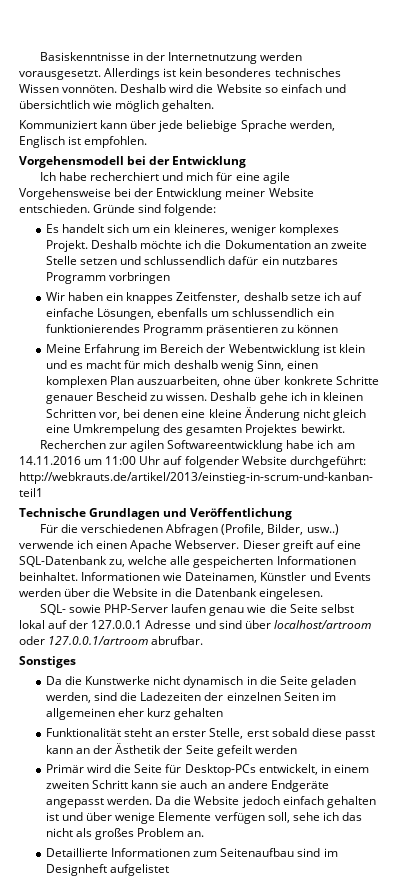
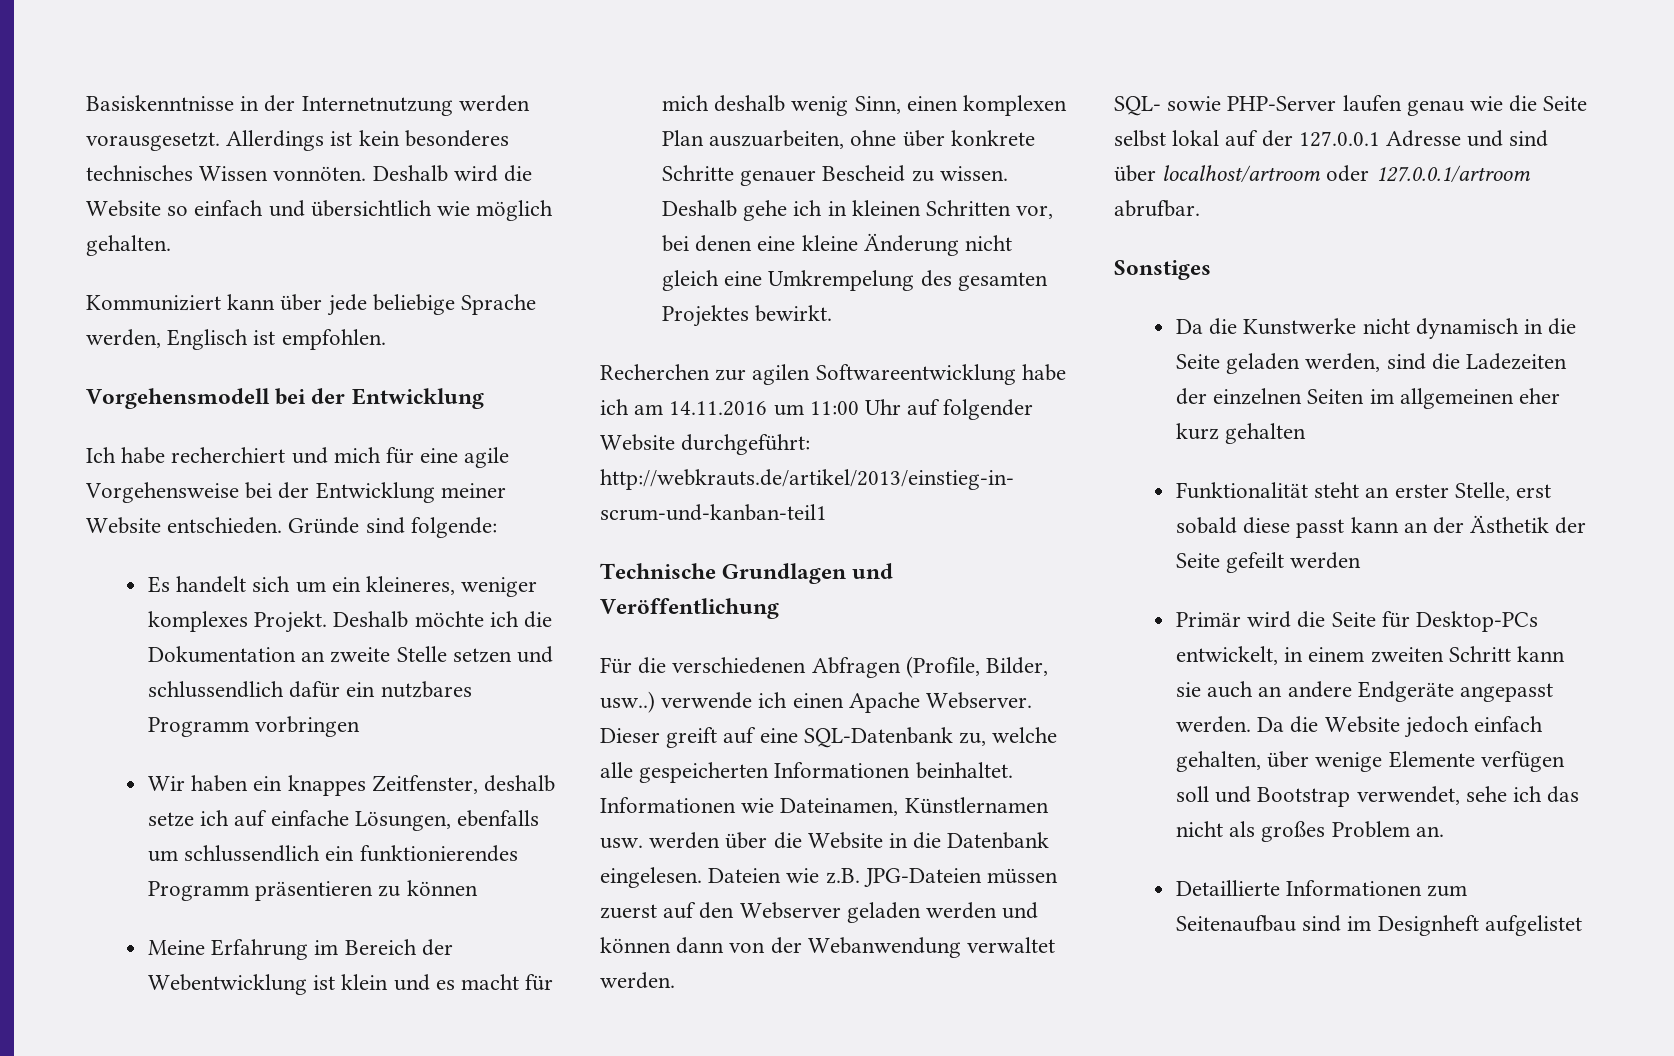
[260,572,371,581] Künstler und Events -> [904,797,1049,814] [600,838,643,849] Künstlernamen usw.
(323, 594) none -> [708,868,1059,887] [600,902,1039,923] [600,937,1056,958] [600,972,675,989] Dateien wie z.B. JPG-Dateien müssen zuerst auf den Webserver geladen werden und können dann von der Webanwendung verwaltet werden.
[326,796,376,808] [46,812,84,821] gehalten ist und -> [1175,751,1261,772] gehalten,
[267,812,290,823] soll, -> [1175,786,1460,807] soll und Bootstrap verwendet,

